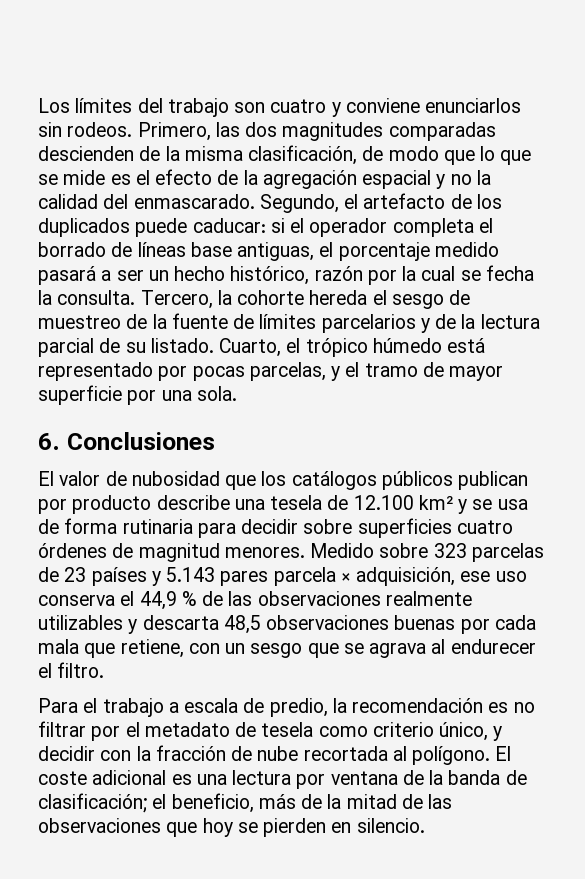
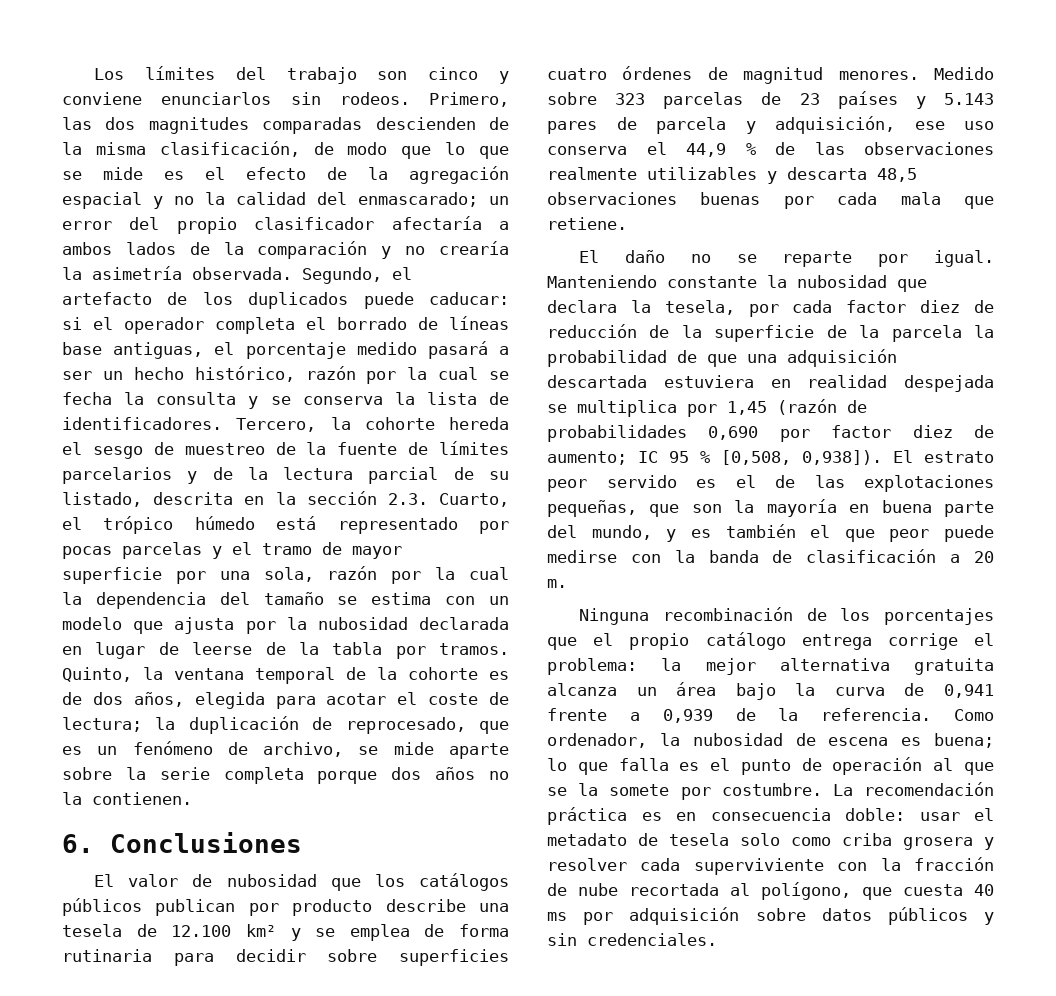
[270,99,327,113] cuatro -> [428,67,479,80] cinco
[133,194,255,209] enmascarado. -> [358,192,509,207] [62,216,509,234] [62,241,509,259] [62,266,292,280] enmascarado; un error del propio clasificador afectaría a ambos lados de la comparación y no crearía la asimetría observada.
[57,290,136,305] consulta. -> [156,392,509,409] [62,417,222,430] consulta y se conserva la lista de identificadores.
[150,338,214,353] listado. -> [62,491,428,507] listado, descrita en la sección 2.3.
[249,362,326,381] parcelas, -> [122,542,202,559] parcelas
[196,386,237,401] sola. -> [263,566,509,584] [62,592,509,609] [62,617,509,634] [62,642,509,659] [62,667,509,684] [62,692,509,709] [62,716,509,734] [62,741,509,759] [62,767,509,784] [62,792,192,805] sola, razón por la cual la dependencia del tamaño se estima con un modelo que ajusta por la nubosidad declarada en lugar de leerse de la tabla por tramos. Quinto, la ventana temporal de la cohorte es de dos años, elegida para acotar el coste de lectura; la duplicación de reprocesado, que es un fenómeno de archivo, se mide aparte sobre la serie completa porque dos años no la contienen.
[497,499,528,510] usa -> [349,924,410,941] emplea
[273,567,351,586] parcela × -> [616,117,756,134] de parcela y
[120,639,536,658] [38,662,105,678] [38,698,535,717] [38,721,503,741] [38,746,95,761] retiene, con un sesgo que se agrava al endurecer el filtro. // Para el trabajo a escala de predio, la recomendación es no filtrar por el metadato de tesela como criterio único, y decidir -> [547,217,627,230] [579,250,994,267] [547,275,927,292] [547,300,994,317] [547,324,994,342] [547,349,897,367] [547,375,994,392] [547,399,867,417] [547,425,994,442] [547,450,994,465] [547,475,994,492] [547,499,994,517] [547,524,994,542] [547,549,994,563] [547,579,567,588] [579,607,994,625] [547,632,994,650] [547,658,994,675] [547,682,994,700] [547,708,994,723] [547,733,994,748] [547,757,994,775] [547,782,994,800] [547,807,994,825] [547,833,994,850] [547,858,824,875] retiene. // El daño no se reparte por igual. Manteniendo constante la nubosidad que declara la tesela, por cada factor diez de reducción de la superficie de la parcela la probabilidad de que una adquisición descartada estuviera en realidad despejada se multiplica por 1,45 (razón de probabilidades 0,690 por factor diez de aumento; IC 95 % [0,508, 0,938]). El estrato peor servido es el de las explotaciones pequeñas, que son la mayoría en buena parte del mundo, y es también el que peor puede medirse con la banda de clasificación a 20 m. // Ninguna recombinación de los porcentajes que el propio catálogo entrega corrige el problema: la mejor alternativa gratuita alcanza un área bajo la curva de 0,941 frente a 0,939 de la referencia. Como ordenador, la nubosidad de escena es buena; lo que falla es el punto de operación al que se la somete por costumbre. La recomendación práctica es en consecuencia doble: usar el metadato de tesela solo como criba grosera y resolver cada superviviente
[412,746,512,765] [38,770,527,789] [38,793,453,813] [38,818,425,837] polígono. El coste adicional es una lectura por ventana de la banda de clasificación; el beneficio, más de la mitad de las observaciones que hoy se pierden en silencio. -> [761,882,994,900] [547,907,994,925] [547,933,717,946] polígono, que cuesta 40 ms por adquisición sobre datos públicos y sin credenciales.

